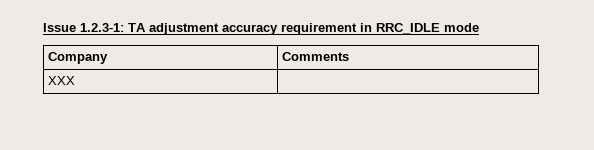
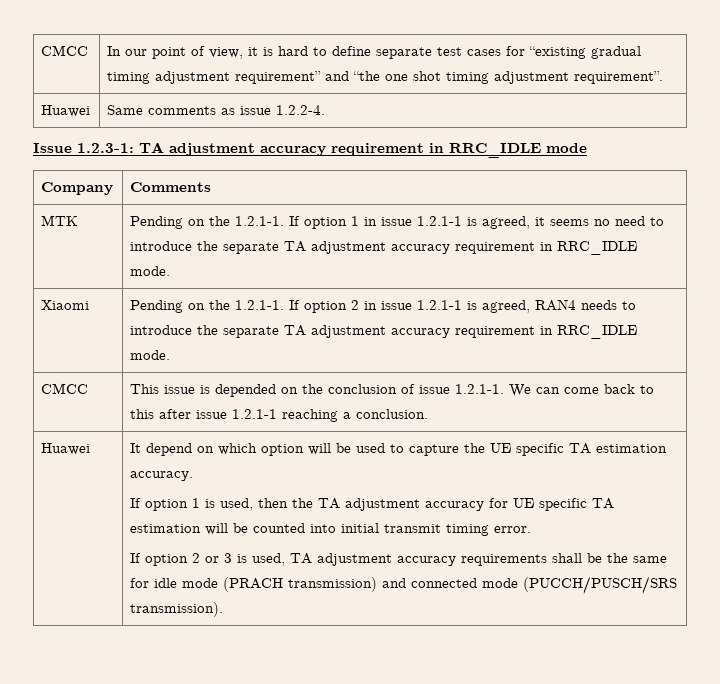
(43, 27) none -> [41,45,89,56] [107,46,642,59] [107,71,664,84] [41,105,91,117] [107,105,326,115] CMCC | In our point of view, it is hard to define separate test cases for “existing gradual timing adjustment requirement” and “the one shot timing adjustment requirement”. // Huawei | Same comments as issue 1.2.2-4. //
[48,76,76,85] XXX | -> [41,215,79,226] [130,216,665,229] [130,241,638,255] [130,266,171,276] [41,300,90,310] [130,299,637,313] [130,325,638,339] [130,350,171,360] [41,383,89,394] [130,384,655,397] [130,409,429,422] [41,443,91,455] [130,443,668,456] [130,471,194,481] [130,498,615,511] [130,523,532,536] [130,553,668,566] [130,576,678,594] [130,602,224,617] MTK | Pending on the 1.2.1-1. If option 1 in issue 1.2.1-1 is agreed, it seems no need to introduce the separate TA adjustment accuracy requirement in RRC_IDLE mode. // Xiaomi | Pending on the 1.2.1-1. If option 2 in issue 1.2.1-1 is agreed, RAN4 needs to introduce the separate TA adjustment accuracy requirement in RRC_IDLE mode. // CMCC | This issue is depended on the conclusion of issue 1.2.1-1. We can come back to this after issue 1.2.1-1 reaching a conclusion. // Huawei | It depend on which option will be used to capture the UE specific TA estimation accuracy. // If option 1 is used, then the TA adjustment accuracy for UE specific TA estimation will be counted into initial transmit timing error. // If option 2 or 3 is used, TA adjustment accuracy requirements shall be the same for idle mode (PRACH transmission) and connected mode (PUCCH/PUSCH/SRS transmission).

